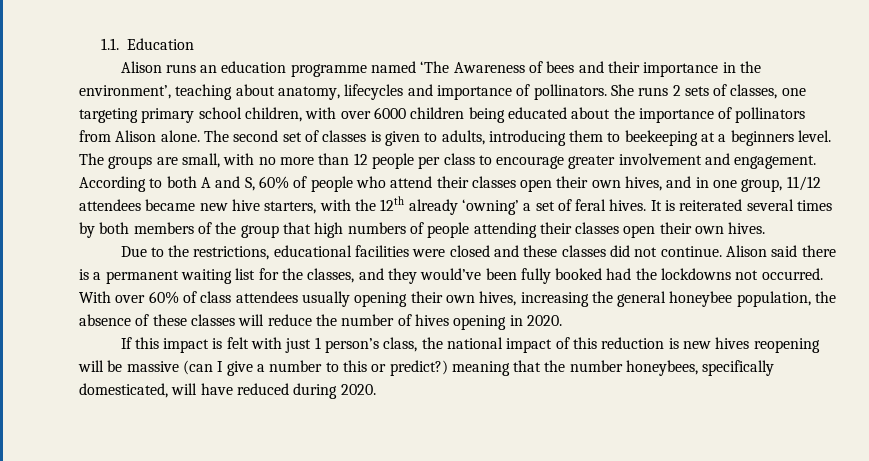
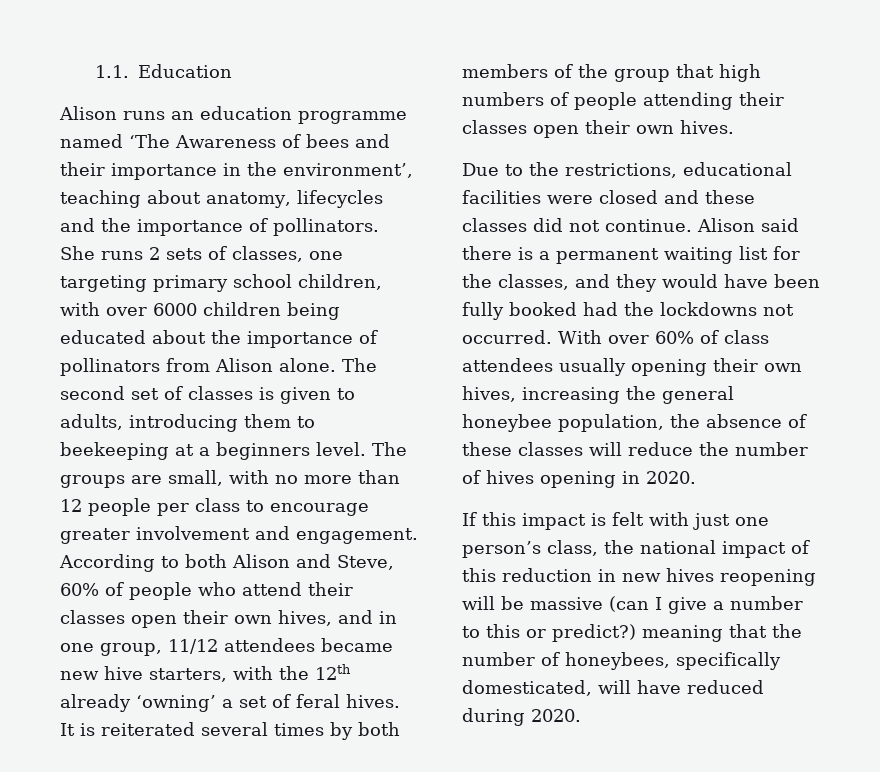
(433, 90) none -> [101,218,131,232] the
[200,176,255,191] A and S, -> [232,554,394,570] Alison and Steve,
[420,268,482,280] would’ve -> [662,274,768,288] would have
[314,337,321,349] 1 -> [735,517,769,526] one
[668,338,679,349] is -> [598,569,616,582] in
(623, 366) none -> [541,652,560,666] of

